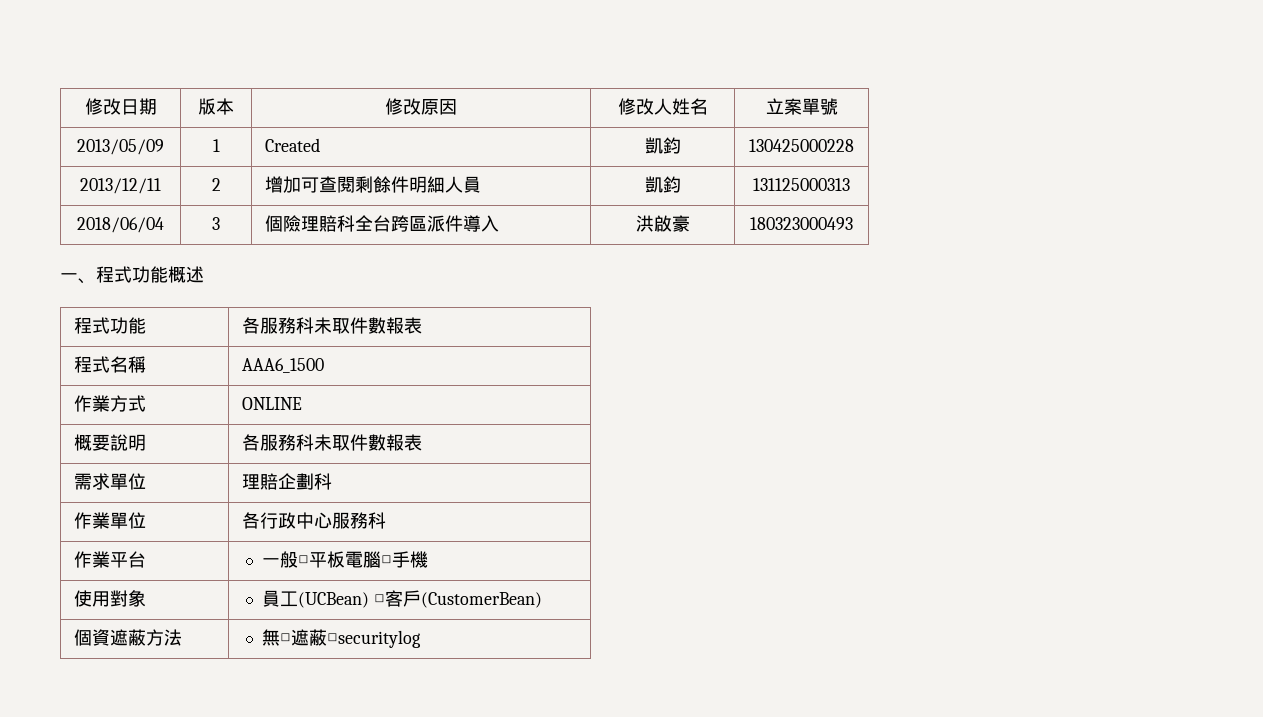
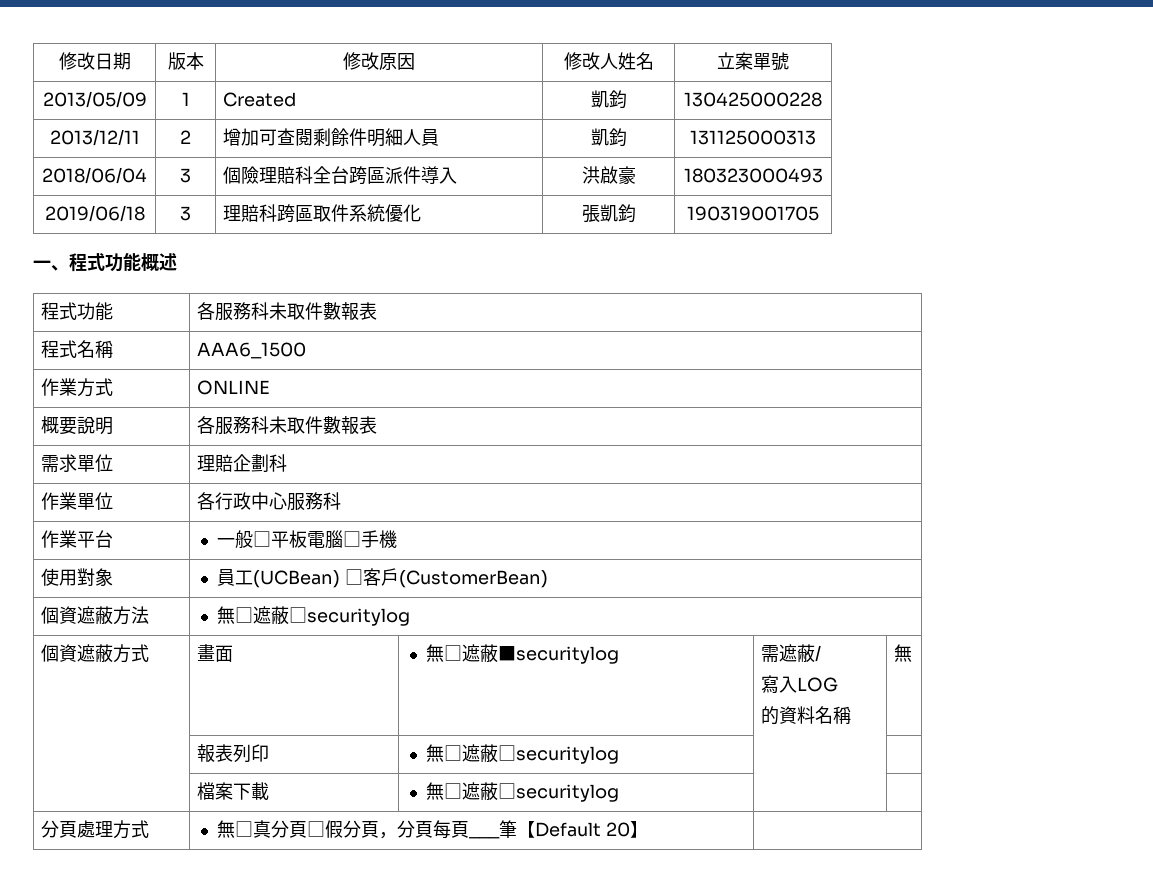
(853, 223) none -> [44,205,145,222] [180,206,191,221] [223,204,422,223] [581,204,636,223] [687,206,819,221] // 2019/06/18 | 3 | 理賠科跨區取件系統優化 | 張凱鈞 | 190319001705
(421, 639) none -> [41,644,150,663] [197,644,234,662] [426,644,620,664] [761,644,822,663] [761,675,839,694] [761,706,852,725] [894,644,913,662] [197,744,270,763] [426,744,620,764] [197,782,270,800] [426,782,620,802] [41,820,150,839] [217,820,648,839] // 個資遮蔽方式 | 畫面 | 無□遮蔽■securitylog | 需遮蔽/ // 寫入LOG // 的資料名稱 | 無 // | 報表列印 | 無□遮蔽□securitylog | | // | 檔案下載 | 無□遮蔽□securitylog | | // 分頁處理方式 | 無□真分頁□假分頁，分頁每頁___筆【Default 20】 |

